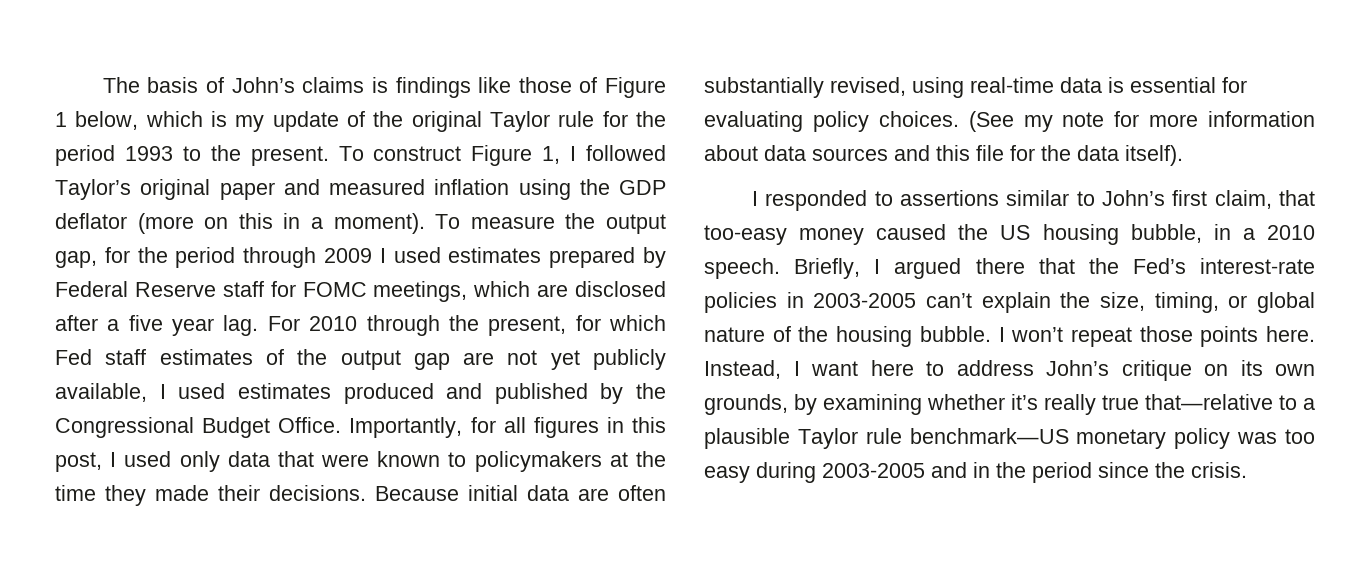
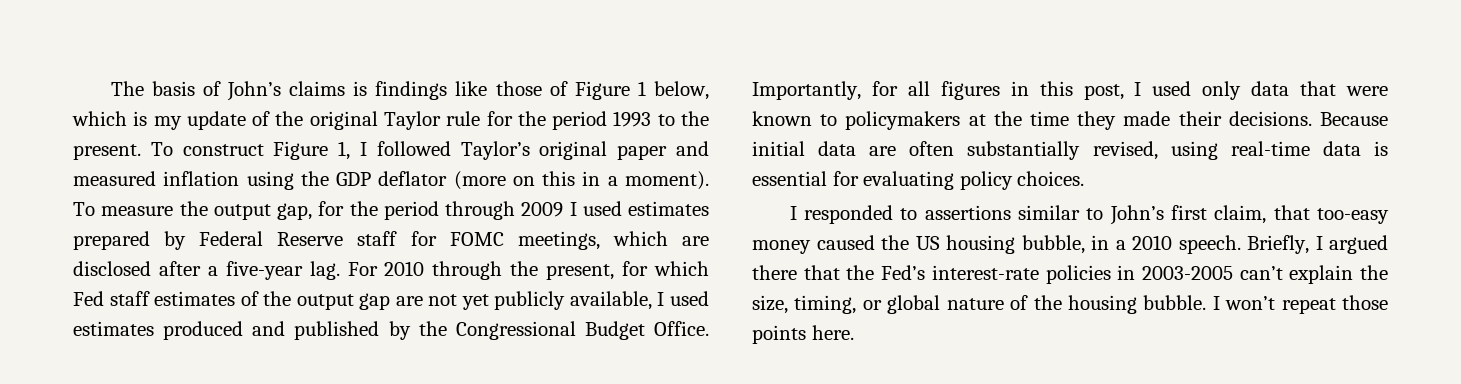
[128,315,215,336] five year -> [225,261,303,280] five-year
[968,111,1315,132] [704,145,1183,166] (See my note for more information about data sources and this file for the data itself). -> (1085, 178) none
[704,360,1315,381] [704,394,1315,415] [704,428,1315,449] [704,462,1247,483] Instead, I want here to address John’s critique on its own grounds, by examining whether it’s really true that—relative to a plausible Taylor rule benchmark—US monetary policy was too easy during 2003-2005 and in the period since the crisis. -> (854, 332) none

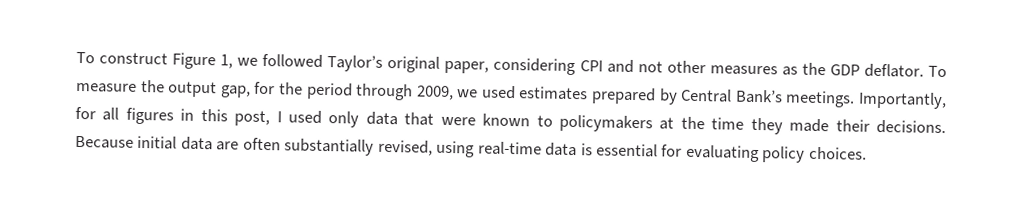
[110,81,709,101] [72,111,710,130] [73,144,141,160] The basis of John’s claims is findings like those of Figure 1 below, which is my update of the original Taylor rule for the period 1993 to the present. -> (76, 57) none
[360,142,367,156] I -> [237,57,259,66] we
[617,141,709,160] [73,171,709,190] paper and measured inflation using the GDP deflator (more on this in a moment). -> [444,57,924,78] paper, considering CPI and not other measures as the GDP deflator.
[521,202,577,217] 2009 I -> [415,85,479,101] 2009, we
[199,231,710,250] [73,261,709,280] [73,291,710,310] [73,321,709,340] Federal Reserve staff for FOMC meetings, which are disclosed after a five-year lag. For 2010 through the present, for which Fed staff estimates of the output gap are not yet publicly available, I used estimates produced and published by the Congressional Budget Office. -> [680,88,856,108] Central Bank’s meetings.
[789,205,1389,225] [752,235,1388,254] [752,265,1388,284] [752,295,1388,314] [752,325,854,344] // I responded to assertions similar to John’s first claim, that too-easy money caused the US housing bubble, in a 2010 speech. Briefly, I argued there that the Fed’s interest-rate policies in 2003-2005 can’t explain the size, timing, or global nature of the housing bubble. I won’t repeat those points here. -> (867, 153) none

